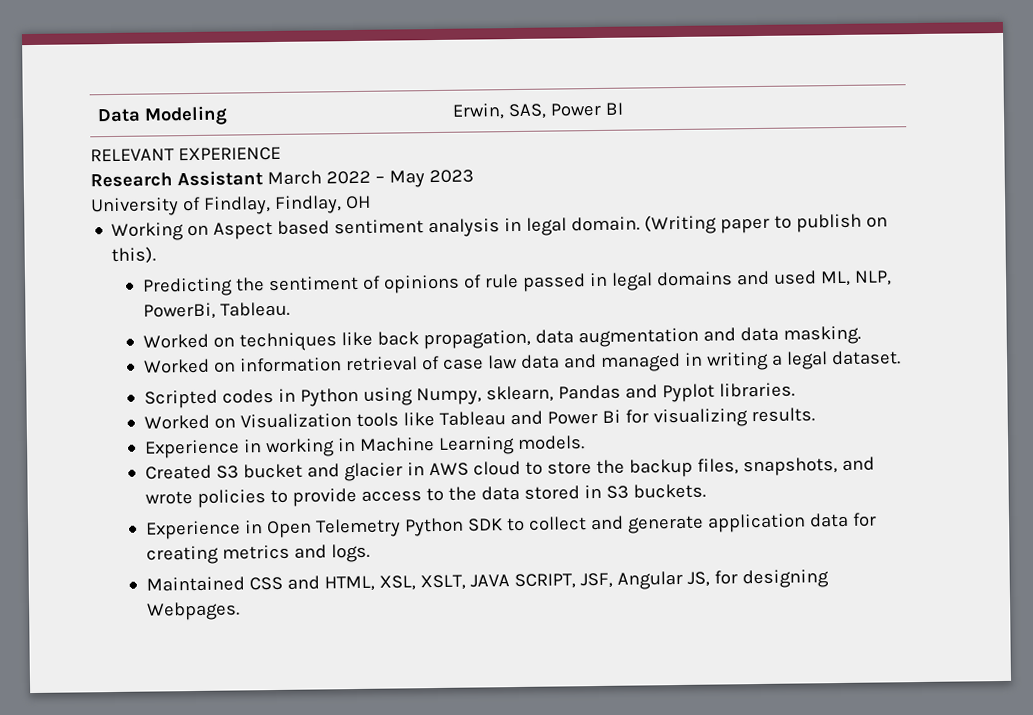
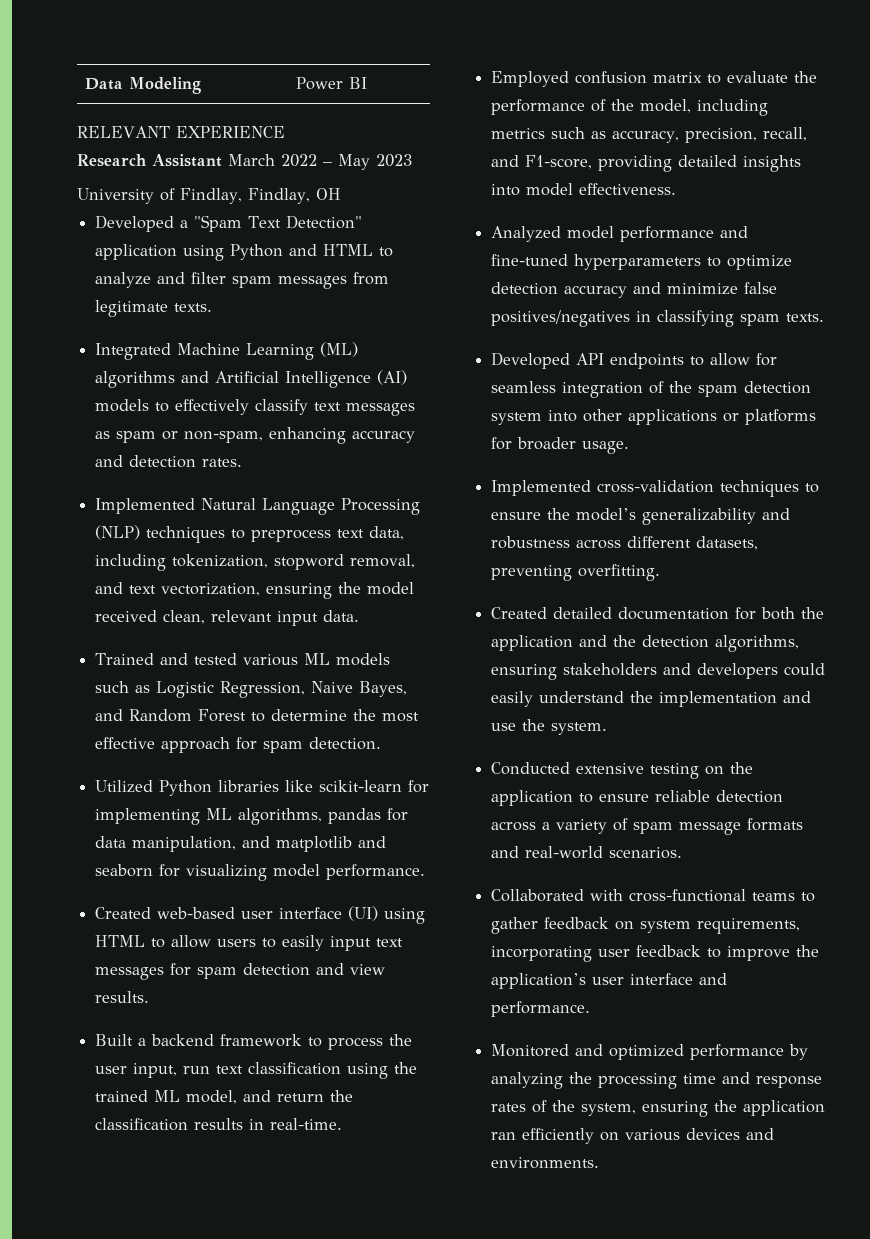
[451,103,547,120] Erwin, SAS, -> (201, 85) none
[111,213,889,242] [111,246,157,265] [141,270,892,297] [142,301,290,320] [142,325,861,352] [142,350,901,374] [143,382,795,409] [143,407,815,430] [144,435,585,459] [144,456,875,482] [144,483,706,508] [145,512,877,540] [145,543,370,565] [145,569,829,592] [146,601,240,621] Working on Aspect based sentiment analysis in legal domain. (Writing paper to publish on this). // Predicting the sentiment of opinions of rule passed in legal domains and used ML, NLP, PowerBi, Tableau. // Worked on techniques like back propagation, data augmentation and data masking. // Worked on information retrieval of case law data and managed in writing a legal dataset. // Scripted codes in Python using Numpy, sklearn, Pandas and Pyplot libraries. // Worked on Visualization tools like Tableau and Power Bi for visualizing results. // Experience in working in Machine Learning models. // Created S3 bucket and glacier in AWS cloud to store the backup files, snapshots, and wrote policies to provide access to the data stored in S3 buckets. // Experience in Open Telemetry Python SDK to collect and generate application data for creating metrics and logs. // Maintained CSS and HTML, XSL, XSLT, JAVA SCRIPT, JSF, Angular JS, for designing Webpages. -> [95,215,363,232] [95,244,394,261] [95,272,390,289] [95,300,213,317] [95,342,359,360] [95,370,408,388] [95,399,416,416] [95,427,416,444] [95,455,243,468] [95,498,421,515] [95,525,405,543] [95,554,416,571] [95,582,415,599] [95,610,360,626] [95,653,391,666] [95,681,408,698] [95,709,420,722] [95,737,382,753] [95,780,430,796] [95,808,409,825] [95,836,387,852] [95,864,426,881] [95,906,426,924] [95,935,404,951] [95,963,386,980] [95,991,150,1003] [95,1034,413,1050] [95,1062,418,1079] [95,1090,354,1104] [95,1118,343,1131] [491,71,818,87] [491,99,769,116] [491,127,808,143] [491,155,802,172] [491,183,677,196] [491,226,749,242] [491,254,793,270] [491,282,778,298] [491,310,825,327] [491,352,778,369] [491,381,812,398] [491,409,817,425] [491,437,630,454] [491,480,820,497] [491,508,791,525] [491,536,759,550] [491,564,661,581] [491,607,825,620] [491,635,800,652] [491,663,826,680] [491,691,812,707] [491,719,608,735] [491,762,754,779] [491,790,784,806] [491,818,804,835] [491,846,683,859] [491,889,816,902] [491,917,801,934] [491,945,820,962] [491,973,728,989] [491,1001,591,1017] [491,1044,809,1060] [491,1072,823,1089] [491,1100,826,1117] [491,1128,775,1144] [491,1157,600,1169] Developed a "Spam Text Detection" application using Python and HTML to analyze and filter spam messages from legitimate texts. // Integrated Machine Learning (ML) algorithms and Artificial Intelligence (AI) models to effectively classify text messages as spam or non-spam, enhancing accuracy and detection rates. // Implemented Natural Language Processing (NLP) techniques to preprocess text data, including tokenization, stopword removal, and text vectorization, ensuring the model received clean, relevant input data. // Trained and tested various ML models such as Logistic Regression, Naive Bayes, and Random Forest to determine the most effective approach for spam detection. // Utilized Python libraries like scikit-learn for implementing ML algorithms, pandas for data manipulation, and matplotlib and seaborn for visualizing model performance. // Created web-based user interface (UI) using HTML to allow users to easily input text messages for spam detection and view results. // Built a backend framework to process the user input, run text classification using the trained ML model, and return the classification results in real-time. // Employed confusion matrix to evaluate the performance of the model, including metrics such as accuracy, precision, recall, and F1-score, providing detailed insights into model effectiveness. // Analyzed model performance and fine-tuned hyperparameters to optimize detection accuracy and minimize false positives/negatives in classifying spam texts. // Developed API endpoints to allow for seamless integration of the spam detection system into other applications or platforms for broader usage. // Implemented cross-validation techniques to ensure the model’s generalizability and robustness across different datasets, preventing overfitting. // Created detailed documentation for both the application and the detection algorithms, ensuring stakeholders and developers could easily understand the implementation and use the system. // Conducted extensive testing on the application to ensure reliable detection across a variety of spam message formats and real-world scenarios. // Collaborated with cross-functional teams to gather feedback on system requirements, incorporating user feedback to improve the application’s user interface and performance. // Monitored and optimized performance by analyzing the processing time and response rates of the system, ensuring the application ran efficiently on various devices and environments.

